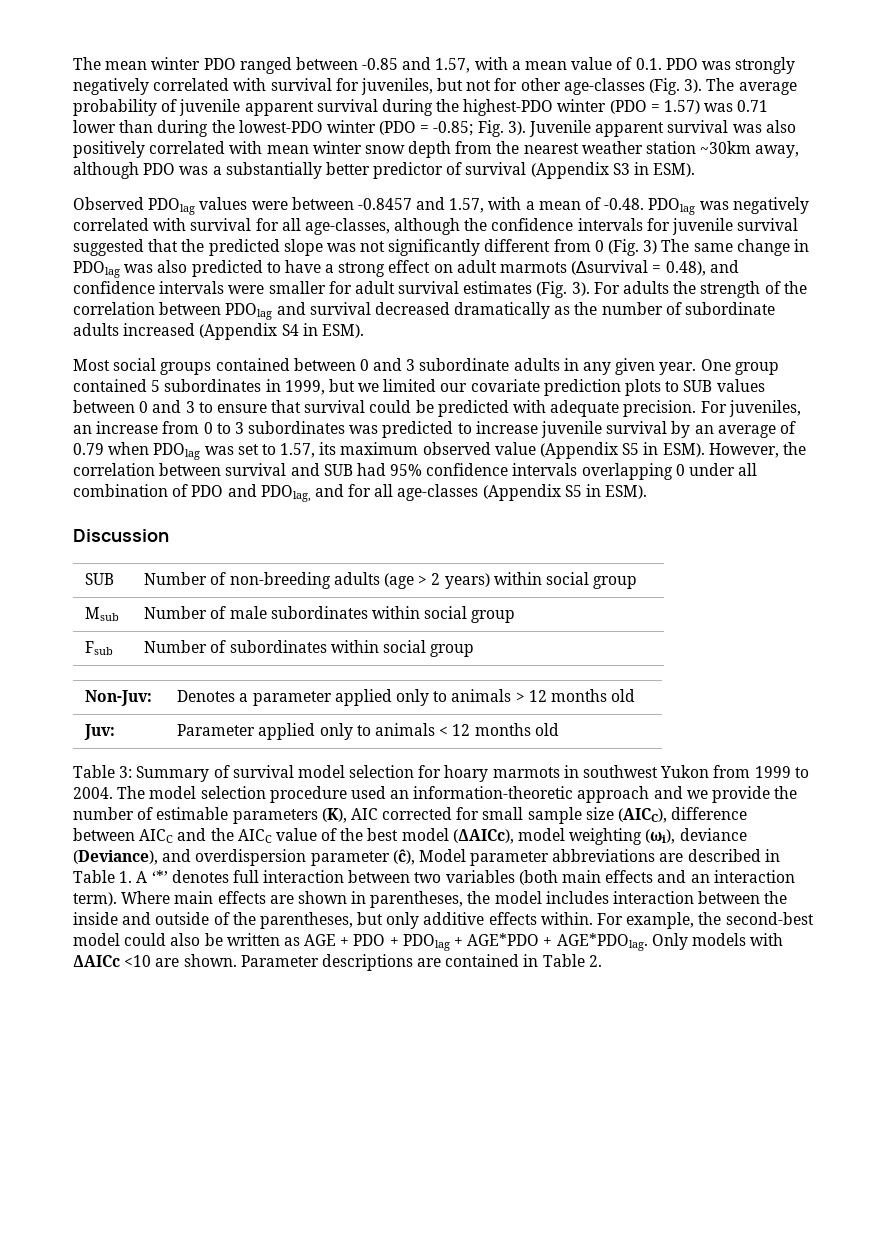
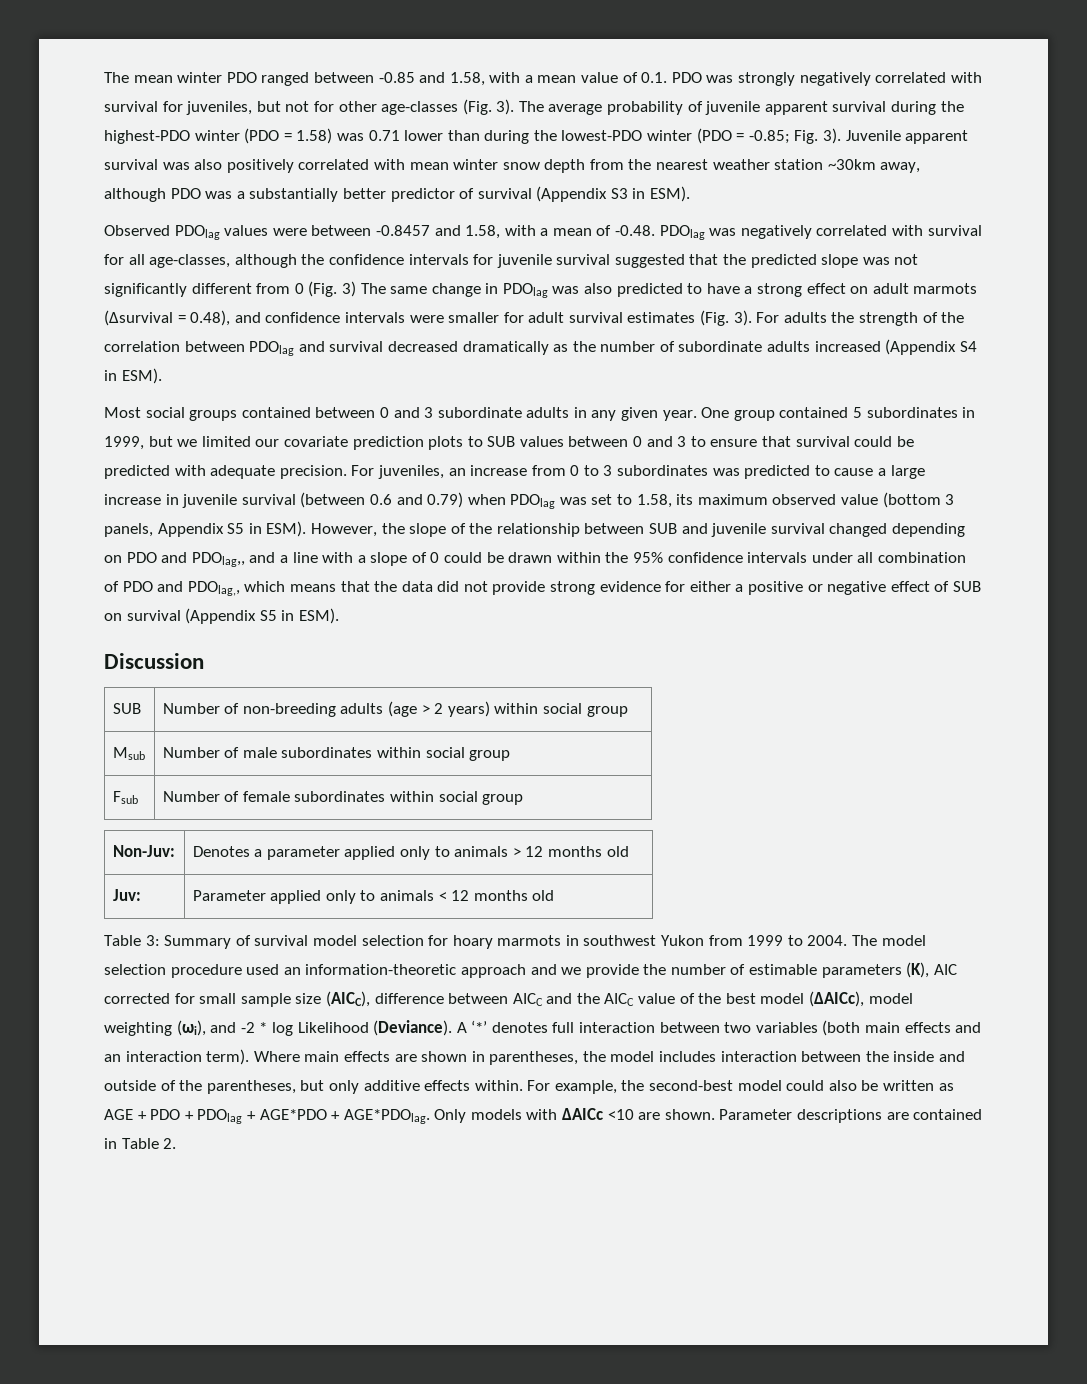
[435,58,471,73] 1.57, -> [449,72,485,86] 1.58,
[664,100,701,114] 1.57) -> [296,128,333,144] 1.58)
[449,198,485,213] 1.57, -> [465,225,501,239] 1.58,
[475,421,796,438] [73,443,104,455] increase juvenile survival by an average of 0.79 -> [834,465,925,479] [104,492,464,508] cause a large increase in juvenile survival (between 0.6 and 0.79)
[280,443,316,458] 1.57, -> [636,494,672,508] 1.58,
[540,442,619,459] (Appendix -> [882,492,955,508] [104,523,224,537] (bottom 3 panels, Appendix
[73,463,386,476] correlation between survival and SUB had -> [409,523,966,537] [104,552,629,567] slope of the relationship between SUB and juvenile survival changed depending on PDO and PDOlag,, and a line with a slope of 0 could be drawn within the
[581,463,685,480] overlapping 0 -> (808, 557) none
[260,484,479,502] PDOlag, and for all age-classes -> [187,581,981,596] [104,610,181,621] PDOlag,, which means that the data did not provide strong evidence for either a positive or negative effect of SUB on survival
(227, 646) none -> [242,791,290,802] female
[679,828,747,841] [73,849,780,866] [73,870,133,883] deviance (Deviance), and overdispersion parameter (ĉ), Model parameter abbreviations are described in Table 1. -> [210,1020,453,1036] and -2 * log Likelihood (Deviance).

